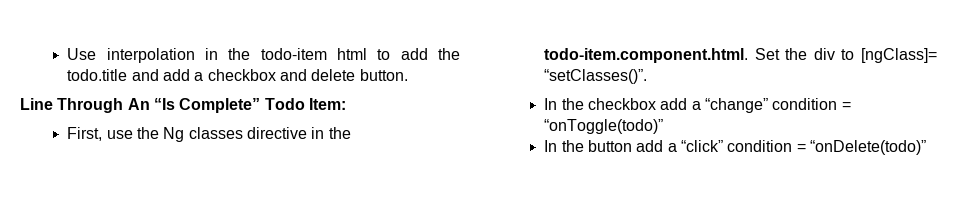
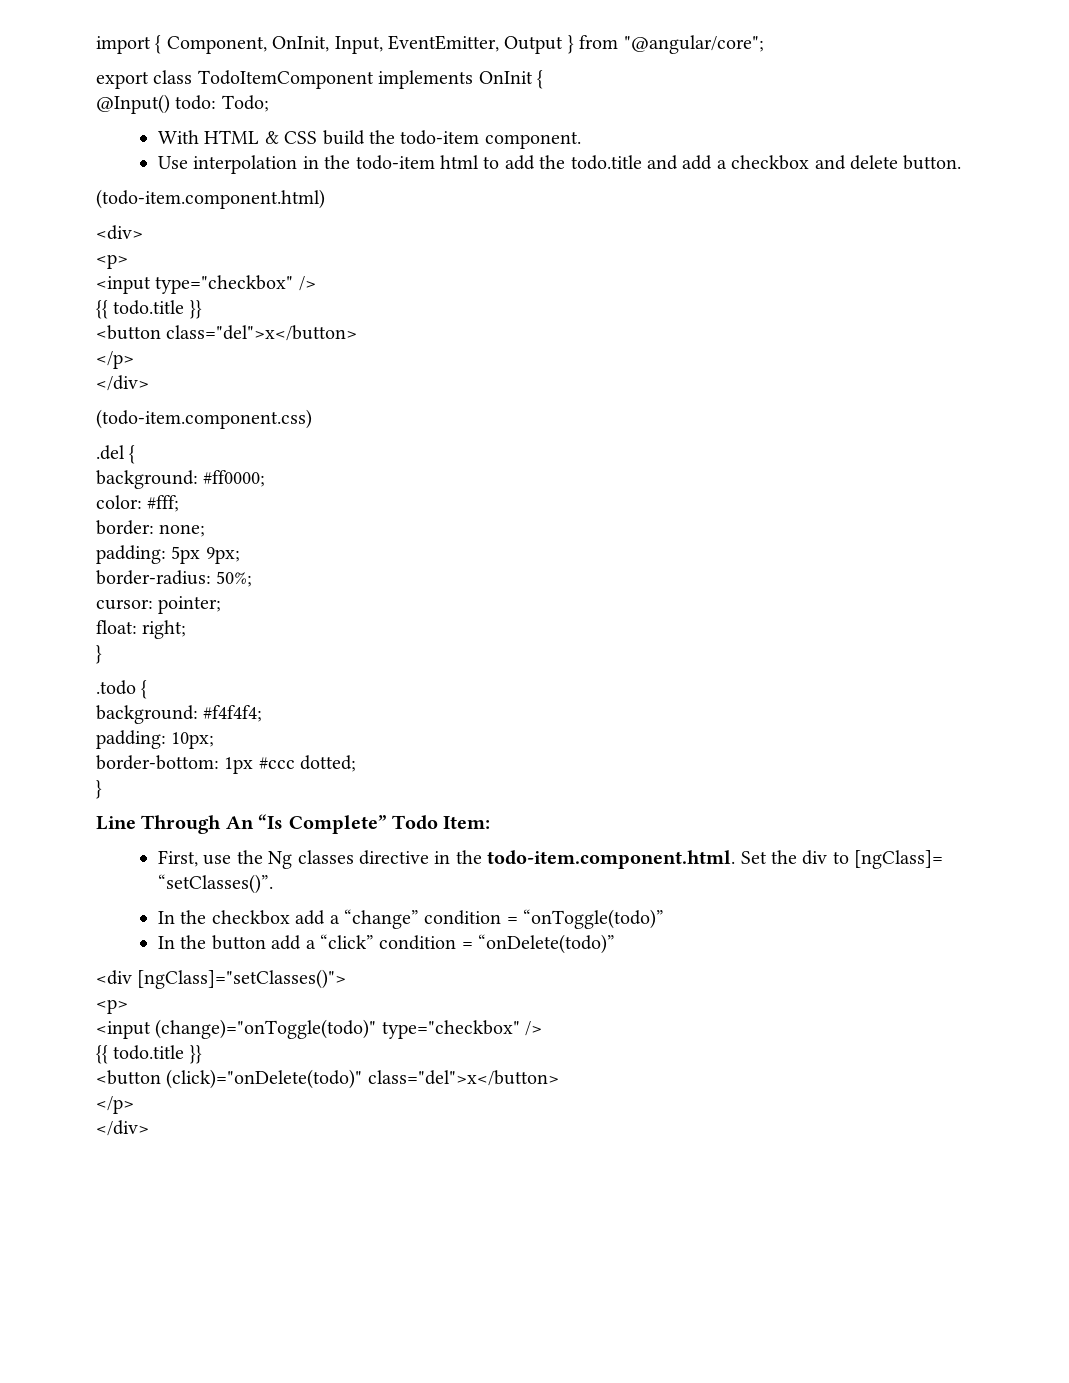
(67, 54) none -> [96,35,764,54] [96,70,543,89] [96,94,269,114] [157,130,581,149] import { Component, OnInit, Input, EventEmitter, Output } from "@angular/core"; // export class TodoItemComponent implements OnInit { // @Input() todo: Todo; // With HTML & CSS build the todo-item component. //
(408, 75) none -> [96,189,325,209] [96,225,143,240] [96,254,128,269] [96,275,316,294] [96,300,202,319] [96,325,358,341] [96,351,134,369] [96,375,149,391] [96,409,312,429] [96,445,136,464] [96,470,266,489] [96,495,180,512] [96,520,206,537] [96,545,240,564] [96,570,253,587] [96,596,222,614] [96,620,187,639] [96,645,102,664] [96,680,148,699] [96,705,263,724] [96,730,215,749] [96,755,357,774] [96,780,102,799] // (todo-item.component.html) // <div> // <p> // <input type="checkbox" /> // {{ todo.title }} // <button class="del">x</button> // </p> // </div> // (todo-item.component.css) // .del { // background: #ff0000; // color: #fff; // border: none; // padding: 5px 9px; // border-radius: 50%; // cursor: pointer; // float: right; // } // .todo { // background: #f4f4f4; // padding: 10px; // border-bottom: 1px #ccc dotted; // }
(927, 147) none -> [96,969,347,989] [96,999,128,1014] [96,1019,543,1039] [96,1045,202,1064] [96,1069,559,1089] [96,1096,134,1114] [96,1120,149,1136] // <div [ngClass]="setClasses()"> // <p> // <input (change)="onToggle(todo)" type="checkbox" /> // {{ todo.title }} // <button (click)="onDelete(todo)" class="del">x</button> // </p> // </div>

